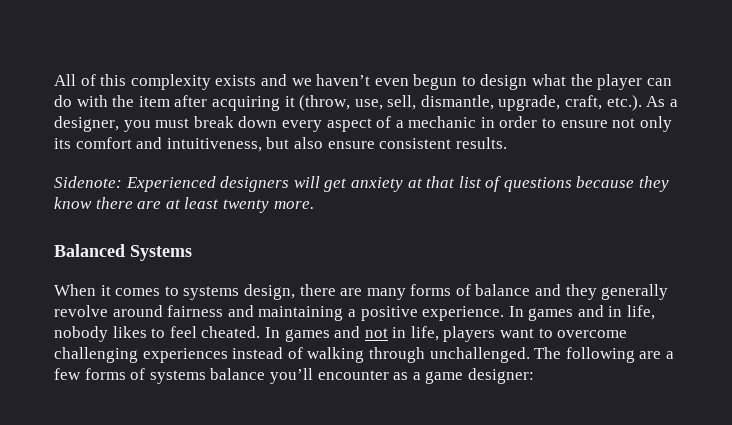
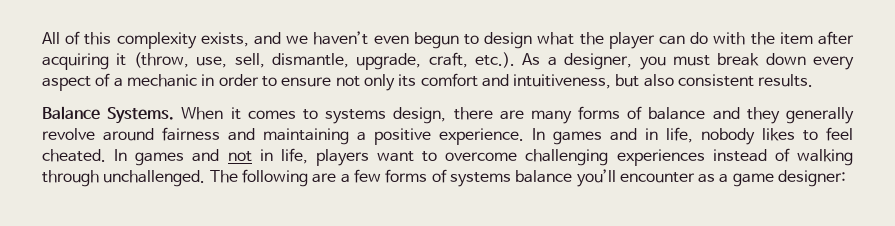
[215,75,257,86] exists -> [200,32,249,47] exists,
[327,141,375,149] ensure -> (674, 80) none
[54,176,670,192] [54,197,314,213] [54,244,192,261] Sidenote: Experienced designers will get anxiety at that list of questions because they know there are at least twenty more. // Balanced Systems // -> [42,106,175,124] Balance Systems.

